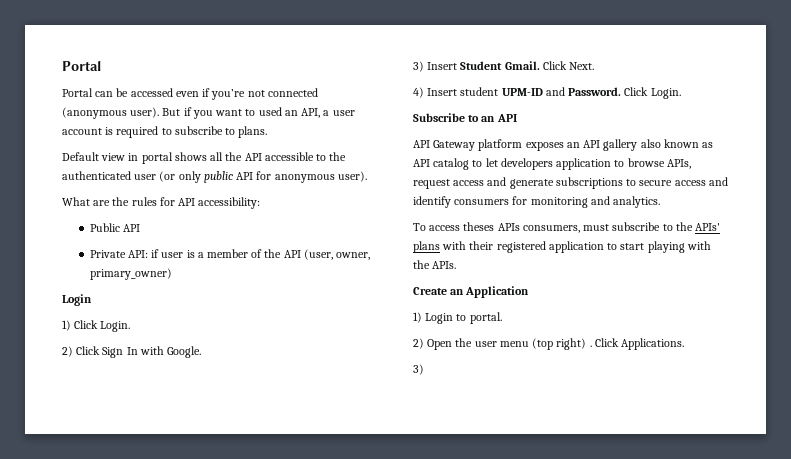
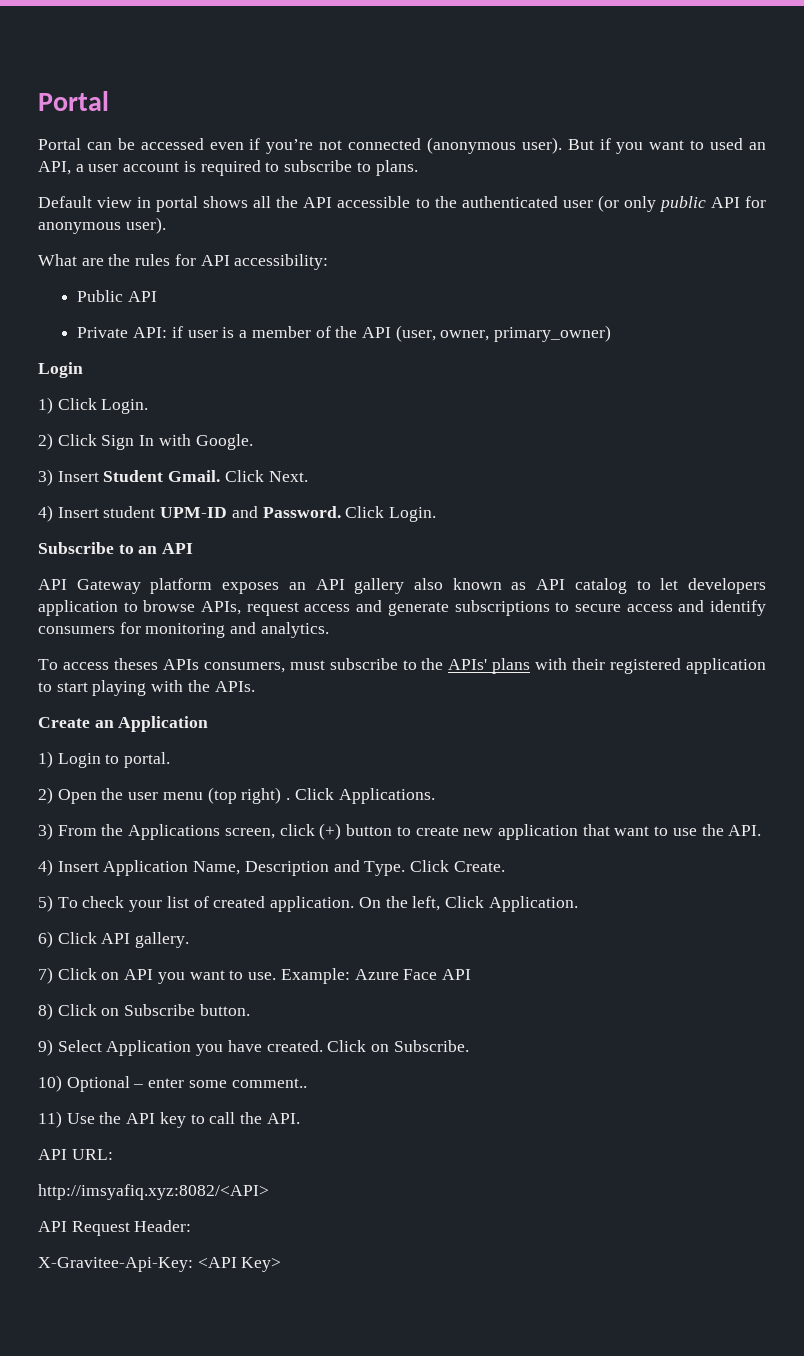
(424, 369) none -> [57,823,762,840] [38,859,505,876] [38,895,578,912] [38,931,190,948] [38,967,471,984] [38,1003,250,1020] [38,1039,469,1056] [38,1075,307,1092] [38,1111,300,1128] [38,1149,113,1160] [38,1184,269,1200] [38,1220,192,1236] [38,1257,282,1272] From the Applications screen, click (+) button to create new application that want to use the API. // 4) Insert Application Name, Description and Type. Click Create. // 5) To check your list of created application. On the left, Click Application. // 6) Click API gallery. // 7) Click on API you want to use. Example: Azure Face API // 8) Click on Subscribe button. // 9) Select Application you have created. Click on Subscribe. // 10) Optional – enter some comment.. // 11) Use the API key to call the API. // API URL: // http://imsyafiq.xyz:8082/<API> // API Request Header: // X-Gravitee-Api-Key: <API Key>

